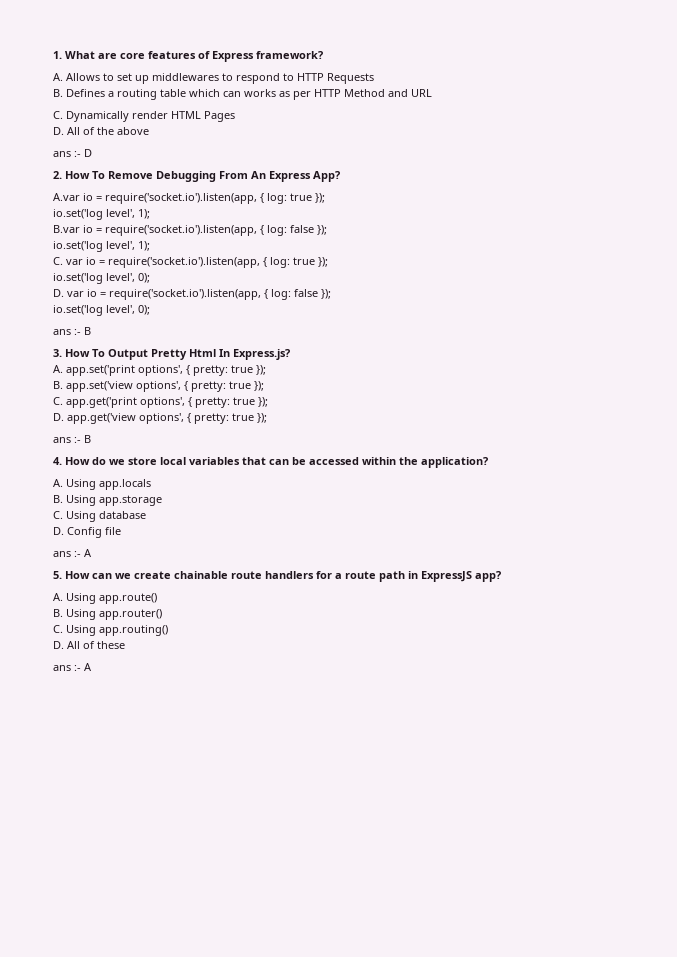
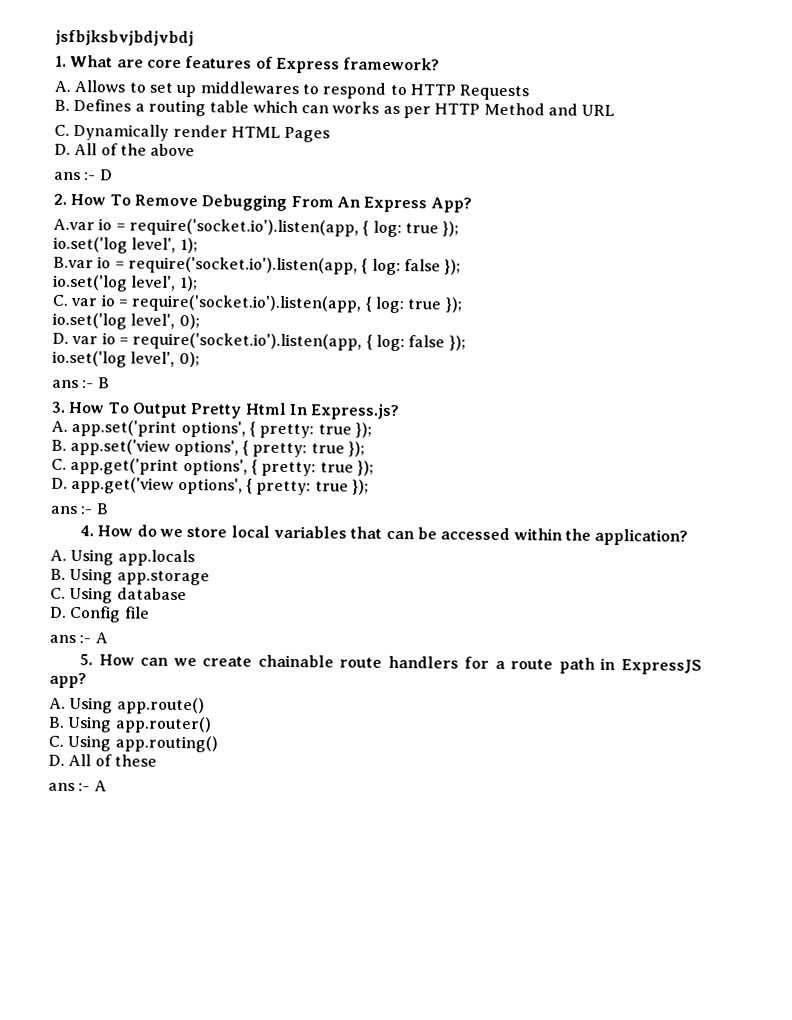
(53, 55) none -> [55,29,194,47] jsfbjksbvjbdjvbdj //

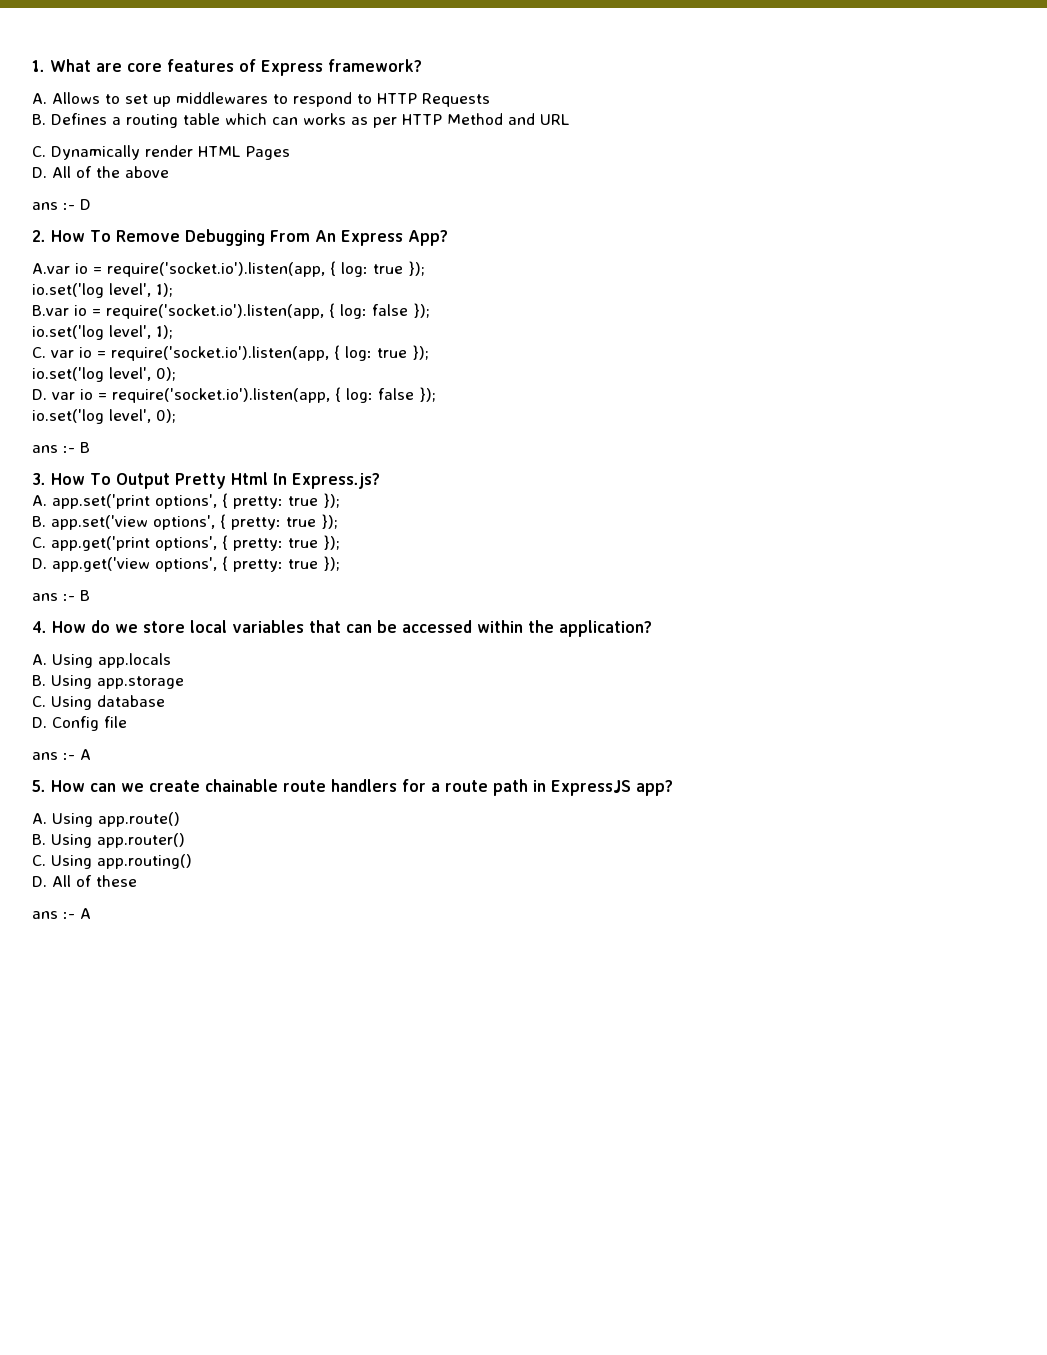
[55,29,194,47] jsfbjksbvjbdjvbdj // -> (32, 66) none

